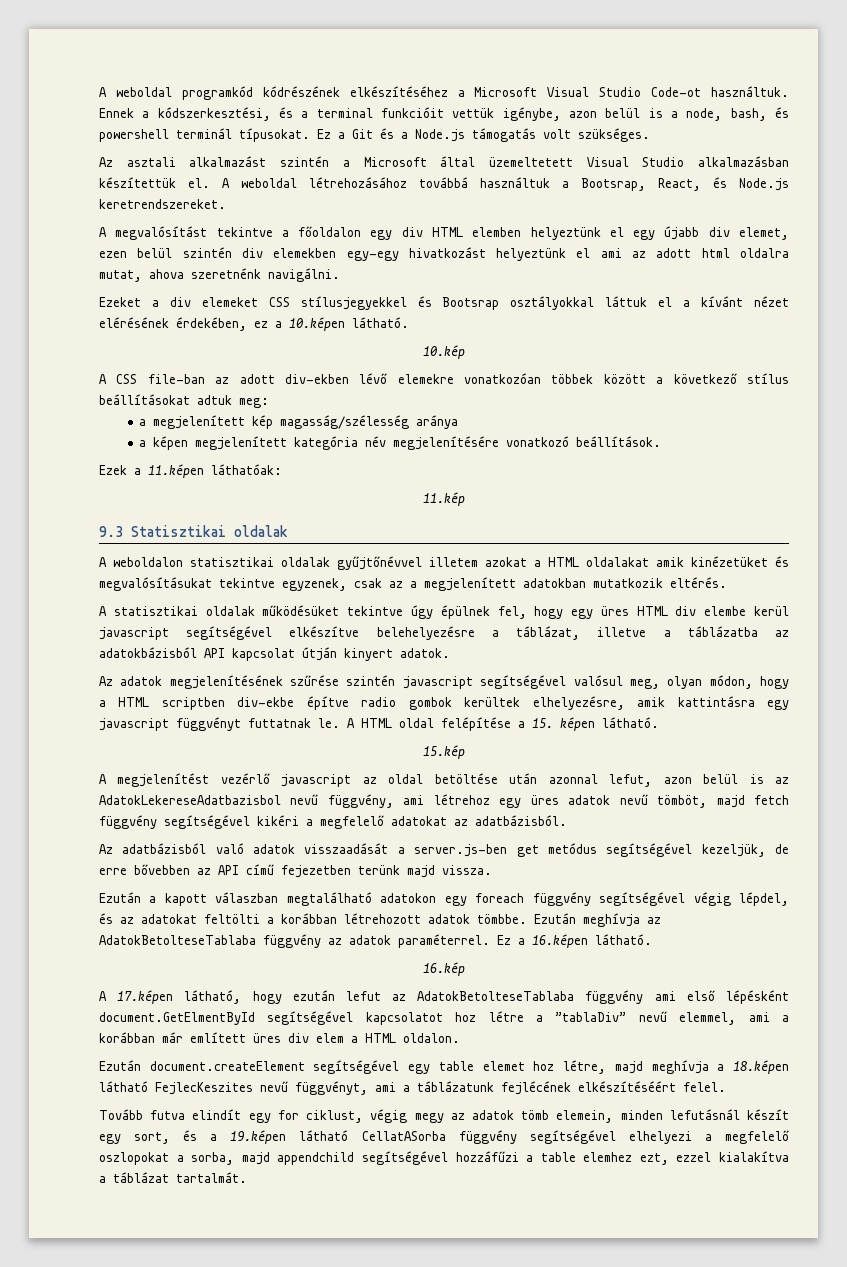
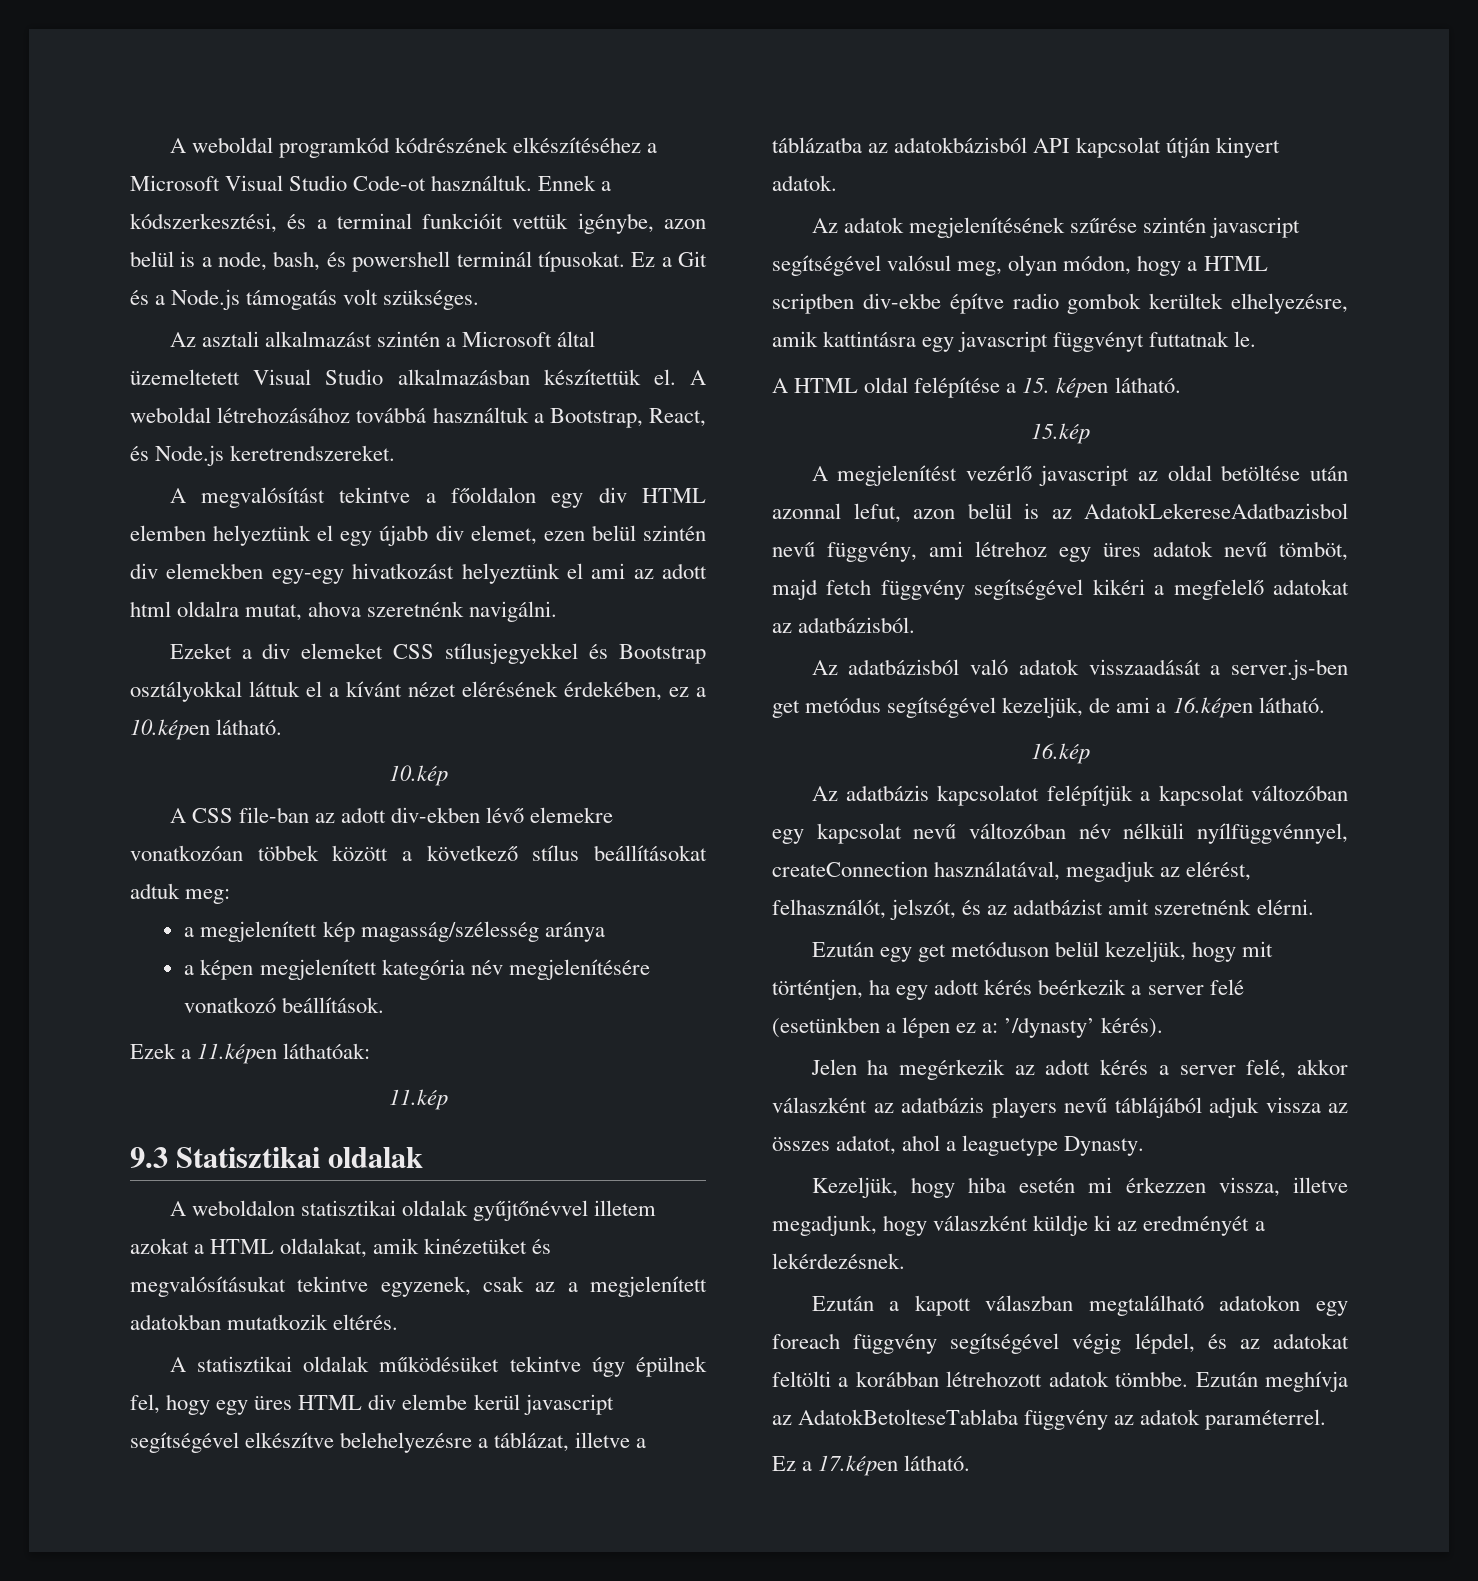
[581,178,646,191] Bootsrap, -> [549,408,643,428] Bootstrap,
[442,297,500,310] Bootsrap -> [619,644,706,664] Bootstrap
[586,557,649,567] oldalakat -> [280,1238,368,1258] oldalakat,
(340, 723) none -> (1257, 339) //
[99,864,492,878] erre bővebben az API című fejezetben terünk majd vissza. -> [1116,697,1325,718] [1030,743,1090,764] [811,785,1348,806] [772,823,1348,844] [772,861,1252,882] [772,899,1314,920] [811,941,1274,962] [772,979,1244,1000] [772,1017,1164,1038] [810,1059,1348,1080] [772,1097,1348,1118] [772,1135,1145,1156] [811,1177,1348,1198] [772,1215,1265,1236] [772,1253,905,1269] ami a 16.képen látható. // 16.kép // Az adatbázis kapcsolatot felépítjük a kapcsolat változóban egy kapcsolat nevű változóban név nélküli nyílfüggvénnyel, createConnection használatával, megadjuk az elérést, felhasználót, jelszót, és az adatbázist amit szeretnénk elérni. // Ezután egy get metóduson belül kezeljük, hogy mit történtjen, ha egy adott kérés beérkezik a server felé (esetünkben a lépen ez a: ’/dynasty’ kérés). // Jelen ha megérkezik az adott kérés a server felé, akkor válaszként az adatbázis players nevű táblájából adjuk vissza az összes adatot, ahol a leaguetype Dynasty. // Kezeljük, hogy hiba esetén mi érkezzen vissza, illetve megadjunk, hogy válaszként küldje ki az eredményét a lekérdezésnek.
[497,934,652,948] [423,962,465,976] [99,990,789,1004] [99,1011,789,1025] [99,1032,460,1043] [99,1060,790,1074] [99,1081,726,1095] [99,1109,789,1123] [99,1130,790,1144] [99,1151,790,1165] [99,1172,247,1183] Ez a 16.képen látható. // 16.kép // A 17.képen látható, hogy ezután lefut az AdatokBetolteseTablaba függvény ami első lépésként document.GetElmentById segítségével kapcsolatot hoz létre a ”tablaDiv” nevű elemmel, ami a korábban már említett üres div elem a HTML oldalon. // Ezután document.createElement segítségével egy table elemet hoz létre, majd meghívja a 18.képen látható FejlecKeszites nevű függvényt, ami a táblázatunk fejlécének elkészítéséért felel. // Tovább futva elindít egy for ciklust, végig megy az adatok tömb elemein, minden lefutásnál készít egy sort, és a 19.képen látható CellatASorba függvény segítségével elhelyezi a megfelelő oszlopokat a sorba, majd appendchild segítségével hozzáfűzi a table elemhez ezt, ezzel kialakítva a táblázat tartalmát. -> [772,1455,971,1476] // Ez a 17.képen látható.

